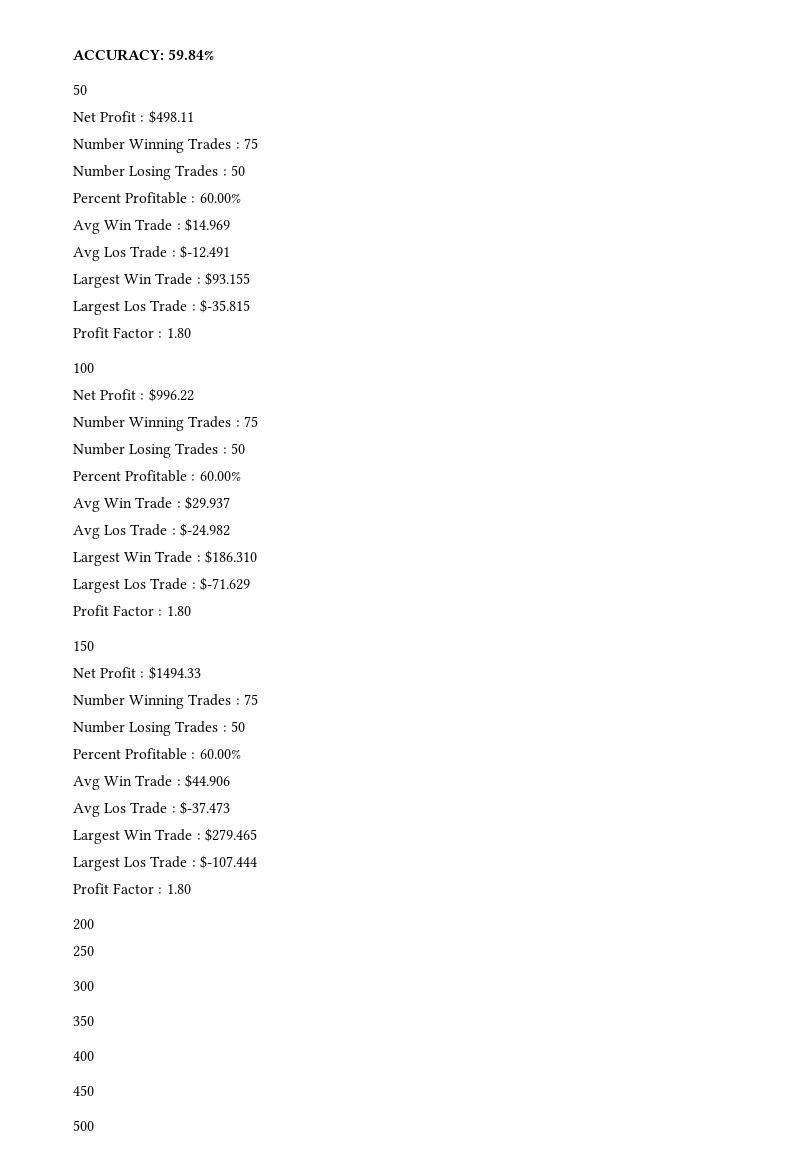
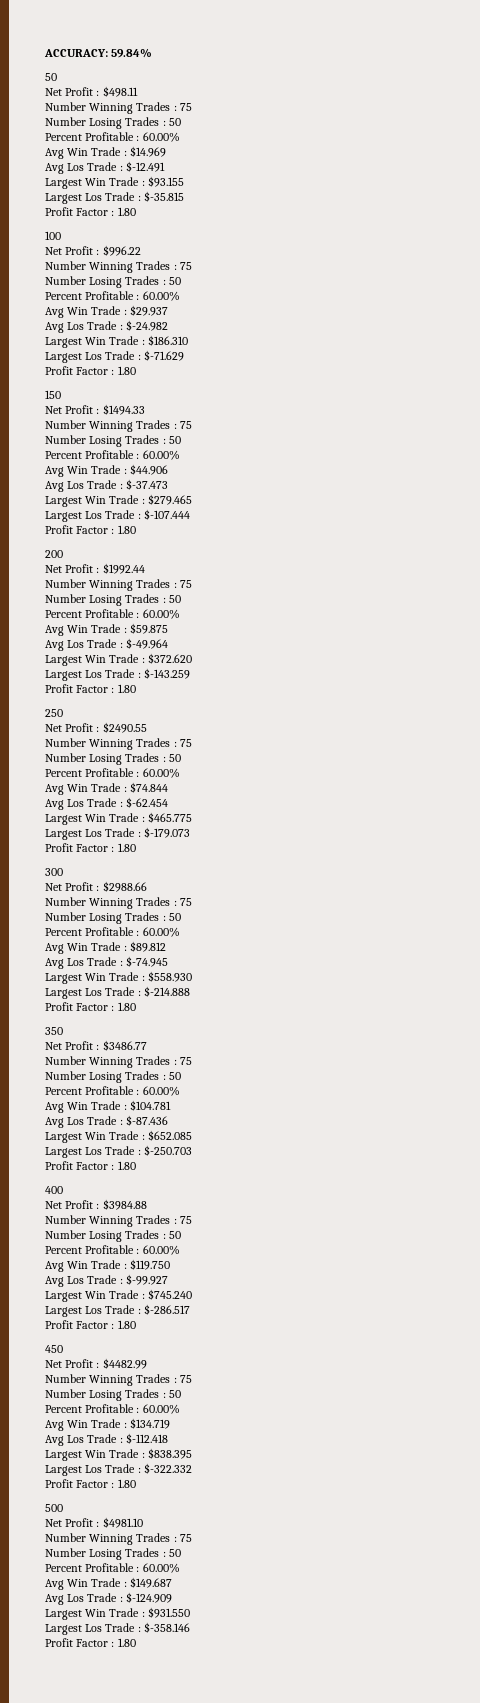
[73,945,94,957] [73,981,94,991] [73,1015,94,1026] [73,1051,94,1061] [73,1085,94,1096] [73,1120,94,1131] 250 // 300 // 350 // 400 // 450 // 500 -> [45,563,145,574] [45,579,192,591] [45,594,181,606] [45,609,180,619] [45,623,168,636] [45,638,168,651] [45,653,192,666] [45,668,190,681] [45,684,136,693] [45,709,63,717] [45,722,147,733] [45,738,192,750] [45,753,181,765] [45,768,180,778] [45,782,168,795] [45,797,168,810] [45,812,192,825] [45,827,190,840] [45,843,136,852] [45,868,63,876] [45,881,147,892] [45,897,192,909] [45,912,181,924] [45,927,180,937] [45,941,166,954] [45,956,168,969] [45,971,192,984] [45,986,190,999] [45,1002,136,1011] [45,1027,63,1035] [45,1040,147,1051] [45,1056,192,1068] [45,1071,181,1083] [45,1086,180,1096] [45,1100,171,1113] [45,1115,168,1128] [45,1130,192,1143] [45,1145,192,1158] [45,1161,136,1170] [45,1186,63,1194] [45,1199,147,1210] [45,1215,192,1227] [45,1230,181,1242] [45,1245,180,1255] [45,1259,170,1272] [45,1274,168,1287] [45,1289,192,1302] [45,1304,190,1317] [45,1320,136,1329] [45,1345,63,1353] [45,1358,147,1369] [45,1374,192,1386] [45,1389,181,1401] [45,1404,180,1414] [45,1418,170,1431] [45,1433,168,1446] [45,1448,192,1461] [45,1463,192,1476] [45,1479,136,1488] [45,1504,63,1512] [45,1517,143,1528] [45,1533,192,1545] [45,1548,181,1560] [45,1563,180,1573] [45,1577,172,1590] [45,1592,172,1605] [45,1607,190,1620] [45,1622,190,1635] [45,1638,136,1647] Net Profit : $1992.44 // Number Winning Trades : 75 // Number Losing Trades : 50 // Percent Profitable : 60.00% // Avg Win Trade : $59.875 // Avg Los Trade : $-49.964 // Largest Win Trade : $372.620 // Largest Los Trade : $-143.259 // Profit Factor : 1.80 // 250 // Net Profit : $2490.55 // Number Winning Trades : 75 // Number Losing Trades : 50 // Percent Profitable : 60.00% // Avg Win Trade : $74.844 // Avg Los Trade : $-62.454 // Largest Win Trade : $465.775 // Largest Los Trade : $-179.073 // Profit Factor : 1.80 // 300 // Net Profit : $2988.66 // Number Winning Trades : 75 // Number Losing Trades : 50 // Percent Profitable : 60.00% // Avg Win Trade : $89.812 // Avg Los Trade : $-74.945 // Largest Win Trade : $558.930 // Largest Los Trade : $-214.888 // Profit Factor : 1.80 // 350 // Net Profit : $3486.77 // Number Winning Trades : 75 // Number Losing Trades : 50 // Percent Profitable : 60.00% // Avg Win Trade : $104.781 // Avg Los Trade : $-87.436 // Largest Win Trade : $652.085 // Largest Los Trade : $-250.703 // Profit Factor : 1.80 // 400 // Net Profit : $3984.88 // Number Winning Trades : 75 // Number Losing Trades : 50 // Percent Profitable : 60.00% // Avg Win Trade : $119.750 // Avg Los Trade : $-99.927 // Largest Win Trade : $745.240 // Largest Los Trade : $-286.517 // Profit Factor : 1.80 // 450 // Net Profit : $4482.99 // Number Winning Trades : 75 // Number Losing Trades : 50 // Percent Profitable : 60.00% // Avg Win Trade : $134.719 // Avg Los Trade : $-112.418 // Largest Win Trade : $838.395 // Largest Los Trade : $-322.332 // Profit Factor : 1.80 // 500 // Net Profit : $4981.10 // Number Winning Trades : 75 // Number Losing Trades : 50 // Percent Profitable : 60.00% // Avg Win Trade : $149.687 // Avg Los Trade : $-124.909 // Largest Win Trade : $931.550 // Largest Los Trade : $-358.146 // Profit Factor : 1.80

